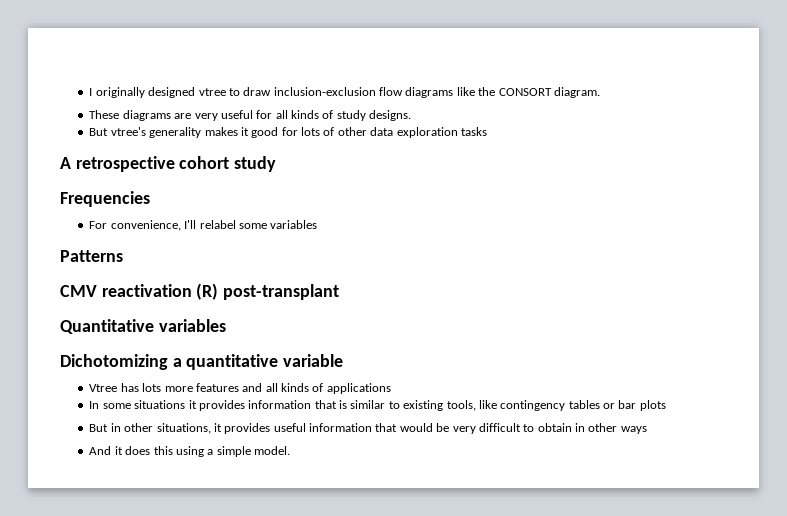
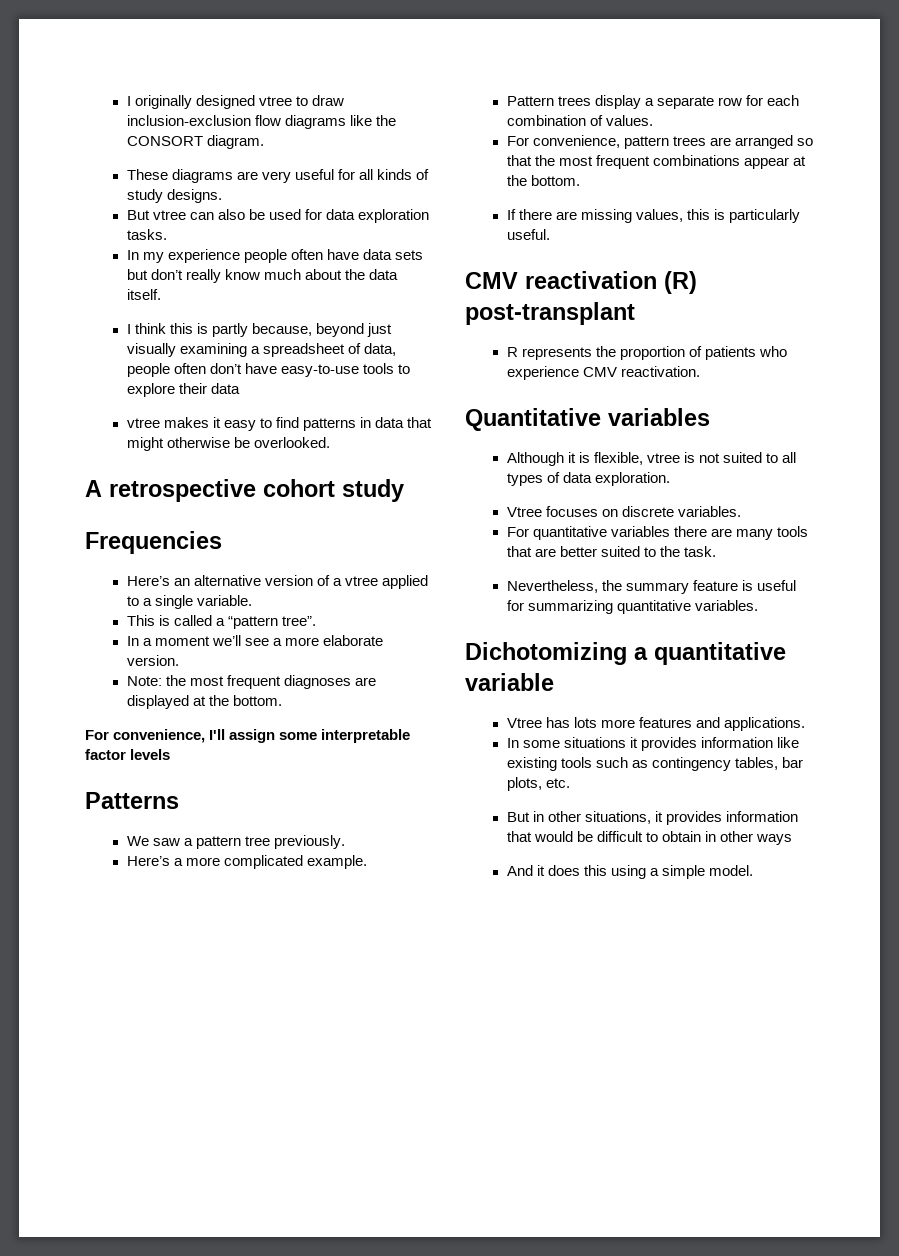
[110,127,487,138] vtree's generality makes it good for lots of other data exploration tasks -> [152,209,430,223] [126,229,167,240] [126,249,424,263] [126,269,399,283] [126,289,161,300] [126,323,393,337] [126,343,397,357] [126,363,411,377] [126,383,240,397] [126,417,433,431] [126,437,330,451] vtree can also be used for data exploration tasks. // In my experience people often have data sets but don’t really know much about the data itself. // I think this is partly because, beyond just visually examining a spreadsheet of data, people often don’t have easy-to-use tools to explore their data // vtree makes it easy to find patterns in data that might otherwise be overlooked.
[89,220,318,231] [60,250,123,262] [60,283,340,300] [60,319,226,334] For convenience, I'll relabel some variables // Patterns // CMV reactivation (R) post-transplant // Quantitative variables -> [126,575,429,589] [126,595,252,609] [126,615,317,629] [126,635,384,646] [126,655,179,666] [126,675,377,689] [126,695,282,709] [85,729,411,743] [85,749,171,760] [85,792,179,809] [126,835,346,849] [126,855,367,869] [506,95,800,109] [506,115,653,126] [506,135,814,149] [506,155,807,169] [506,175,580,186] [506,209,801,223] [506,229,550,240] [465,271,697,294] [465,302,635,325] [506,346,788,360] [506,366,700,380] [465,408,710,431] [506,452,797,466] [506,472,670,486] [506,506,741,517] [506,526,809,540] [506,546,717,557] [506,580,797,594] [506,600,758,614] Here’s an alternative version of a vtree applied to a single variable. // This is called a “pattern tree”. // In a moment we’ll see a more elaborate version. // Note: the most frequent diagnoses are displayed at the bottom. // For convenience, I'll assign some interpretable factor levels // Patterns // We saw a pattern tree previously. // Here’s a more complicated example. // Pattern trees display a separate row for each combination of values. // For convenience, pattern trees are arranged so that the most frequent combinations appear at the bottom. // If there are missing values, this is particularly useful. // CMV reactivation (R) post-transplant // R represents the proportion of patients who experience CMV reactivation. // Quantitative variables // Although it is flexible, vtree is not suited to all types of data exploration. // Vtree focuses on discrete variables. // For quantitative variables there are many tools that are better suited to the task. // Nevertheless, the summary feature is useful for summarizing quantitative variables.
[265,383,391,394] all kinds of applications -> [724,717,806,731] applications.
[314,400,666,411] that is similar to existing tools, like contingency tables or bar plots -> [777,737,800,748] [506,757,804,771] [506,777,570,791] like existing tools such as contingency tables, bar plots, etc.
[273,423,306,432] useful -> (723, 818) none
[452,426,476,434] very -> (593, 836) none

